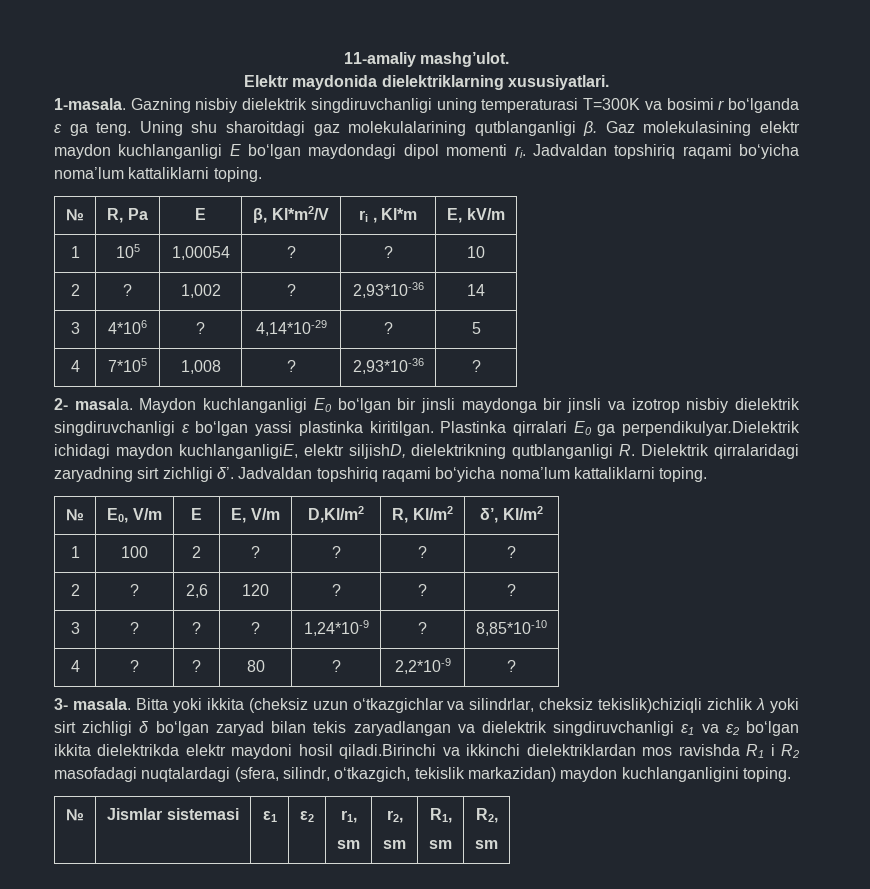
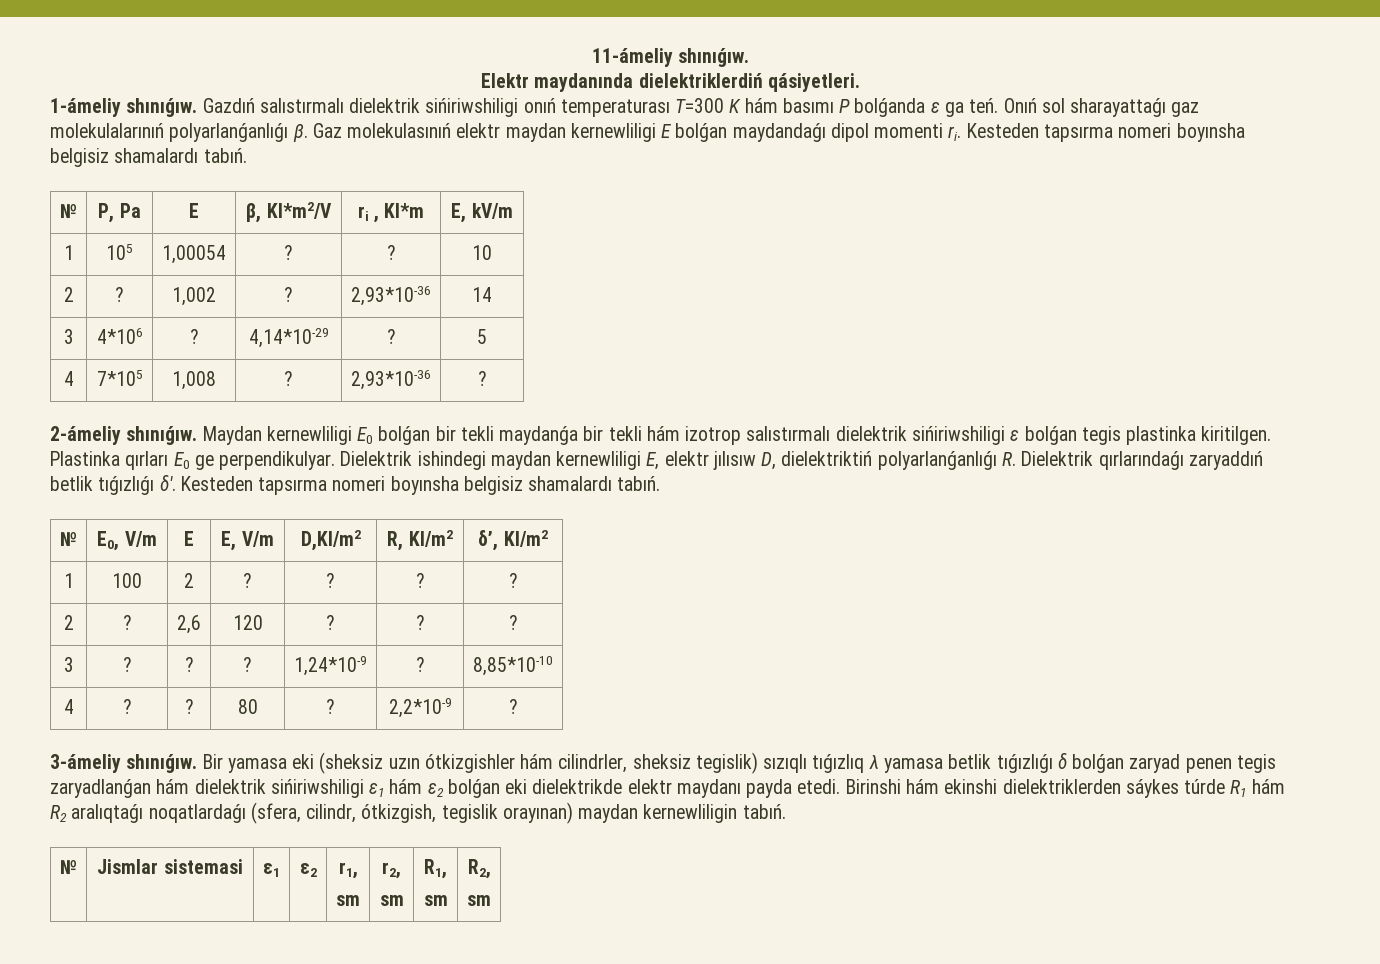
[343,52,510,67] 11-amaliy mashg’ulot. -> [591,48,750,67] 11-ámeliy shınıǵıw.
[292,75,609,90] [54,98,800,113] [54,121,801,136] [54,144,800,159] [54,167,262,182] [66,209,84,221] [107,208,124,223] maydonida dielektriklarning xususiyatlari. // 1-masala. Gazning nisbiy dielektrik singdiruvchanligi uning temperaturasi T=300K va bosimi r bo‘lganda ε ga teng. Uning shu sharoitdagi gaz molekulalarining qutblanganligi β. Gaz molekulasining elektr maydon kuchlanganligi E bo‘lgan maydondagi dipol momenti ri. Jadvaldan topshiriq raqami bo‘yicha noma’lum kattaliklarni toping. // № | R, -> [534,73,860,92] [50,98,1200,117] [50,123,1245,142] [50,148,247,167] [60,203,77,218] [98,203,115,223] maydanında dielektriklerdiń qásiyetleri. // 1-ámeliy shınıǵıw. Gazdıń salıstırmalı dielektrik sińiriwshiligi onıń temperaturası T=300 K hám basımı P bolǵanda ε ga teń. Onıń sol sharayattaǵı gaz molekulalarınıń polyarlanǵanlıǵı β. Gaz molekulasınıń elektr maydan kernewliligi E bolǵan maydandaǵı dipol momenti ri. Kesteden tapsırma nomeri boyınsha belgisiz shamalardı tabıń. // № | P,
[54,398,800,413] [54,421,801,436] [54,444,800,459] [54,467,708,482] 2- masala. Maydon kuchlanganligi E0 bo‘lgan bir jinsli maydonga bir jinsli va izotrop nisbiy dielektrik singdiruvchanligi ε bo‘lgan yassi plastinka kiritilgan. Plastinka qirralari E0 ga perpendikulyar.Dielektrik ichidagi maydon kuchlanganligiE, elektr siljishD, dielektrikning qutblanganligi R. Dielektrik qirralaridagi zaryadning sirt zichligi δ’. Jadvaldan topshiriq raqami bo‘yicha noma’lum kattaliklarni toping. -> [50,426,1272,445] [50,451,1263,470] [50,475,661,495] 2-ámeliy shınıǵıw. Maydan kernewliligi E0 bolǵan bir tekli maydanǵa bir tekli hám izotrop salıstırmalı dielektrik sińiriwshiligi ε bolǵan tegis plastinka kiritilgen. Plastinka qırları E0 ge perpendikulyar. Dielektrik ishindegi maydan kernewliligi E, elektr jılısıw D, dielektriktiń polyarlanǵanlıǵı R. Dielektrik qırlarındaǵı zaryaddıń betlik tıǵızlıǵı δ'. Kesteden tapsırma nomeri boyınsha belgisiz shamalardı tabıń.
[54,698,800,713] [54,721,799,736] [54,744,799,759] [54,767,791,782] 3- masala. Bitta yoki ikkita (cheksiz uzun o‘tkazgichlar va silindrlar, cheksiz tekislik)chiziqli zichlik λ yoki sirt zichligi δ bo‘lgan zaryad bilan tekis zaryadlangan va dielektrik singdiruvchanligi ε1 va ε2 bo‘lgan ikkita dielektrikda elektr maydoni hosil qiladi.Birinchi va ikkinchi dielektriklardan mos ravishda R1 i R2 masofadagi nuqtalardagi (sfera, silindr, o‘tkazgich, tekislik markazidan) maydon kuchlanganligini toping. -> [50,752,1276,774] [50,779,1285,798] [50,802,786,824] 3-ámeliy shınıǵıw. Bir yamasa eki (sheksiz uzın ótkizgishler hám cilindrler, sheksiz tegislik) sızıqlı tıǵızlıq λ yamasa betlik tıǵızlıǵı δ bolǵan zaryad penen tegis zaryadlanǵan hám dielektrik sińiriwshiligi ε1 hám ε2 bolǵan eki dielektrikde elektr maydanı payda etedi. Birinshi hám ekinshi dielektriklerden sáykes túrde R1 hám R2 aralıqtaǵı noqatlardaǵı (sfera, cilindr, ótkizgish, tegislik orayınan) maydan kernewliligin tabıń.

